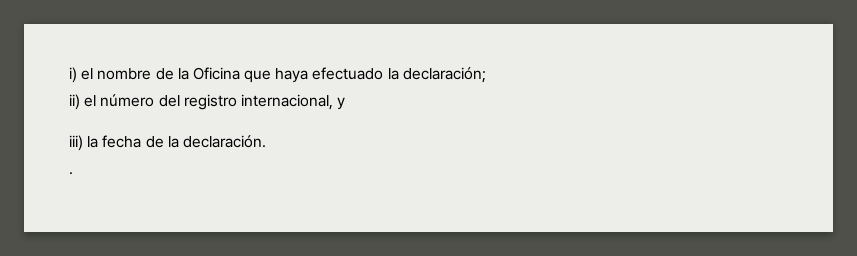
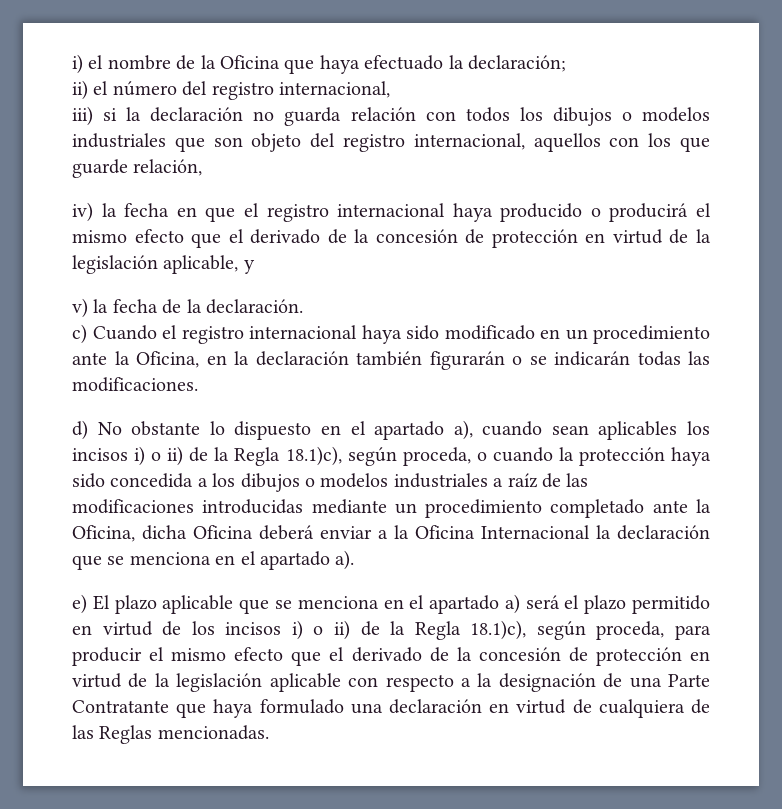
(333, 102) none -> [72,106,710,126] [72,133,710,152] [72,159,203,178] [72,202,711,222] [72,229,712,248] [72,255,239,274] // iii) si la declaración no guarda relación con todos los dibujos o modelos industriales que son objeto del registro internacional, aquellos con los que guarde relación, // iv) la fecha en que el registro internacional haya producido o producirá el mismo efecto que el derivado de la concesión de protección en virtud de la legislación aplicable,
[69,135,83,151] iii) -> [72,298,88,318] v)
[69,172,73,175] . -> [72,324,710,344] [72,351,710,370] [72,377,198,392] [72,420,710,440] [72,446,711,466] [72,473,589,492] [72,499,711,518] [72,525,710,542] [72,550,355,570] [72,594,710,614] [72,620,711,640] [72,647,710,666] [72,673,710,692] [72,699,710,718] [72,725,269,744] c) Cuando el registro internacional haya sido modificado en un procedimiento ante la Oficina, en la declaración también figurarán o se indicarán todas las modificaciones. // d) No obstante lo dispuesto en el apartado a), cuando sean aplicables los incisos i) o ii) de la Regla 18.1)c), según proceda, o cuando la protección haya sido concedida a los dibujos o modelos industriales a raíz de las modificaciones introducidas mediante un procedimiento completado ante la Oficina, dicha Oficina deberá enviar a la Oficina Internacional la declaración que se menciona en el apartado a). // e) El plazo aplicable que se menciona en el apartado a) será el plazo permitido en virtud de los incisos i) o ii) de la Regla 18.1)c), según proceda, para producir el mismo efecto que el derivado de la concesión de protección en virtud de la legislación aplicable con respecto a la designación de una Parte Contratante que haya formulado una declaración en virtud de cualquiera de las Reglas mencionadas.

